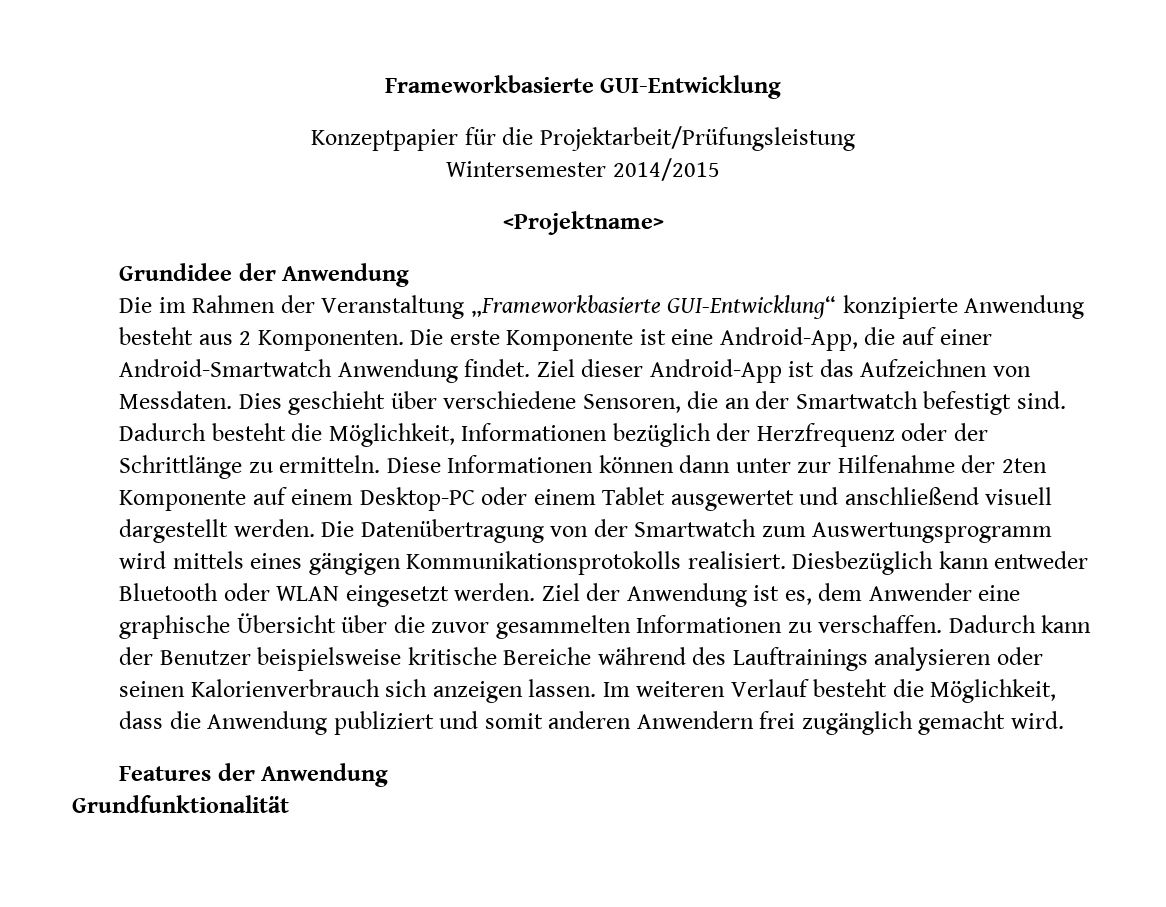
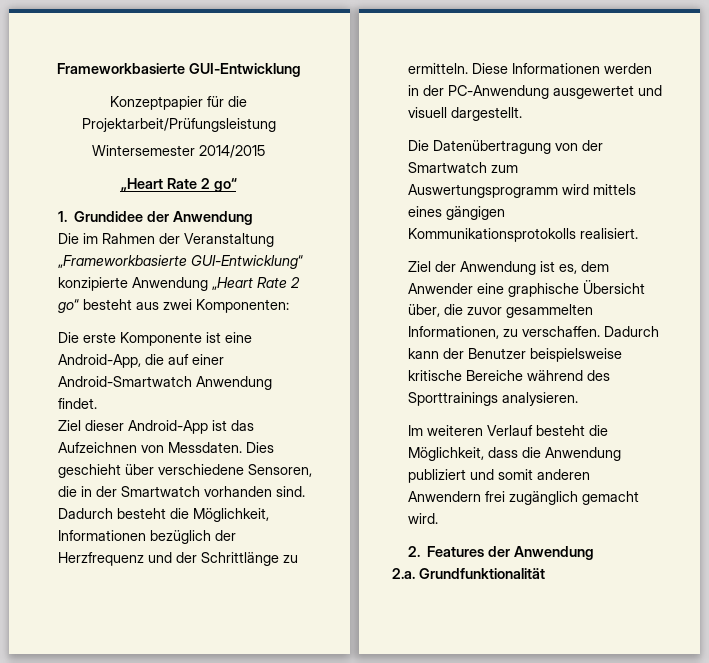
[502,211,664,235] <Projektname> // -> [120,178,237,192] [58,211,68,222] „Heart Rate 2 go“ // 1.
[119,327,404,351] besteht aus 2 Komponenten. -> [212,277,301,290] [58,299,290,313] „Heart Rate 2 go“ besteht aus zwei Komponenten: //
(531, 368) none -> (98, 403) //
[724,391,1012,415] an der Smartwatch befestigt -> [81,486,273,497] in der Smartwatch vorhanden
[901,423,948,441] oder -> [148,552,173,563] und
[598,455,1047,473] [119,487,1053,511] [119,519,315,543] können dann unter zur Hilfenahme der 2ten Komponente auf einem Desktop-PC oder einem Tablet ausgewertet und anschließend visuell dargestellt werden. -> [604,63,653,74] [408,85,663,99] [408,107,523,121] werden in der PC-Anwendung ausgewertet und visuell dargestellt. //
[792,551,1089,575] [119,583,536,607] Diesbezüglich kann entweder Bluetooth oder WLAN eingesetzt werden. -> (639, 233) //
[341,615,388,633] über -> [408,304,441,317] über,
[636,615,783,633] Informationen -> [408,326,500,339] Informationen,
[732,647,1043,671] [119,679,597,703] Lauftrainings analysieren oder seinen Kalorienverbrauch sich anzeigen lassen. -> [408,392,579,406] Sporttrainings analysieren. //
(1064, 720) none -> [408,546,421,557] 2.
(389, 775) none -> [392,568,415,579] 2.a.

